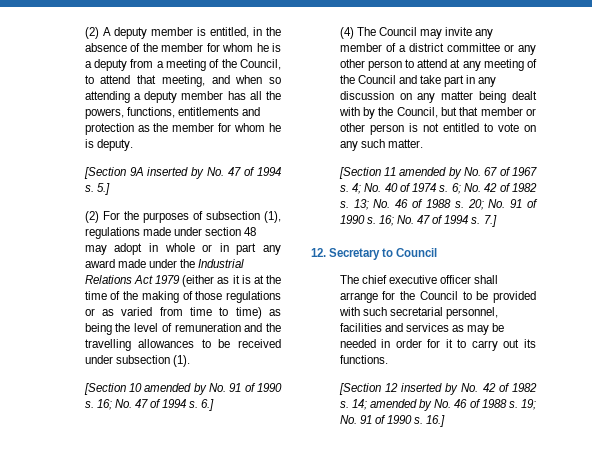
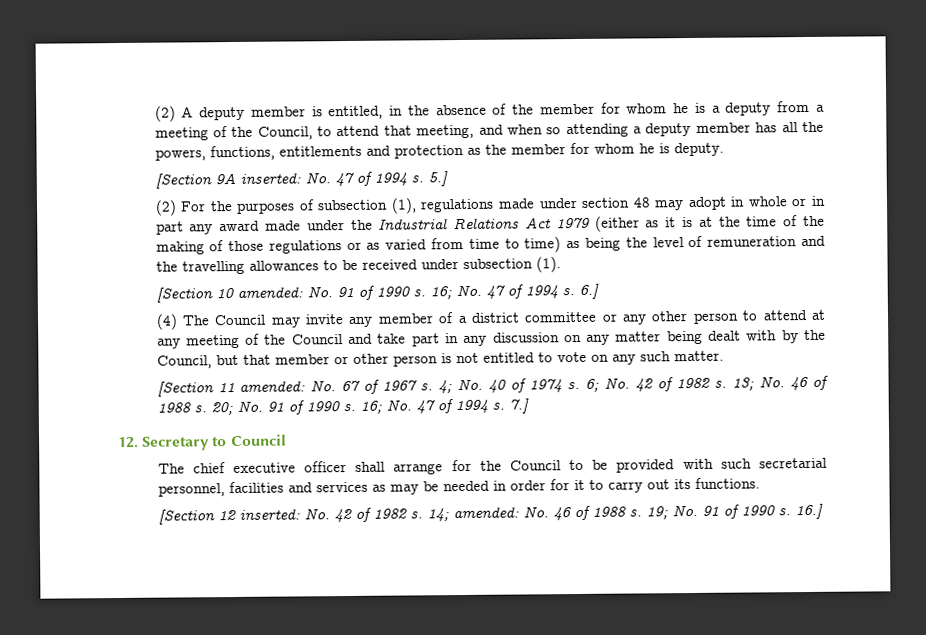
[147,167,205,179] inserted by -> [239,172,301,184] inserted:
[144,383,207,395] amended by -> [236,286,303,298] amended:
[399,167,462,179] amended by -> [239,380,306,392] amended:
[401,383,459,395] inserted by -> [238,508,300,520] inserted:
[369,399,433,411] amended by -> [452,506,519,519] amended:

